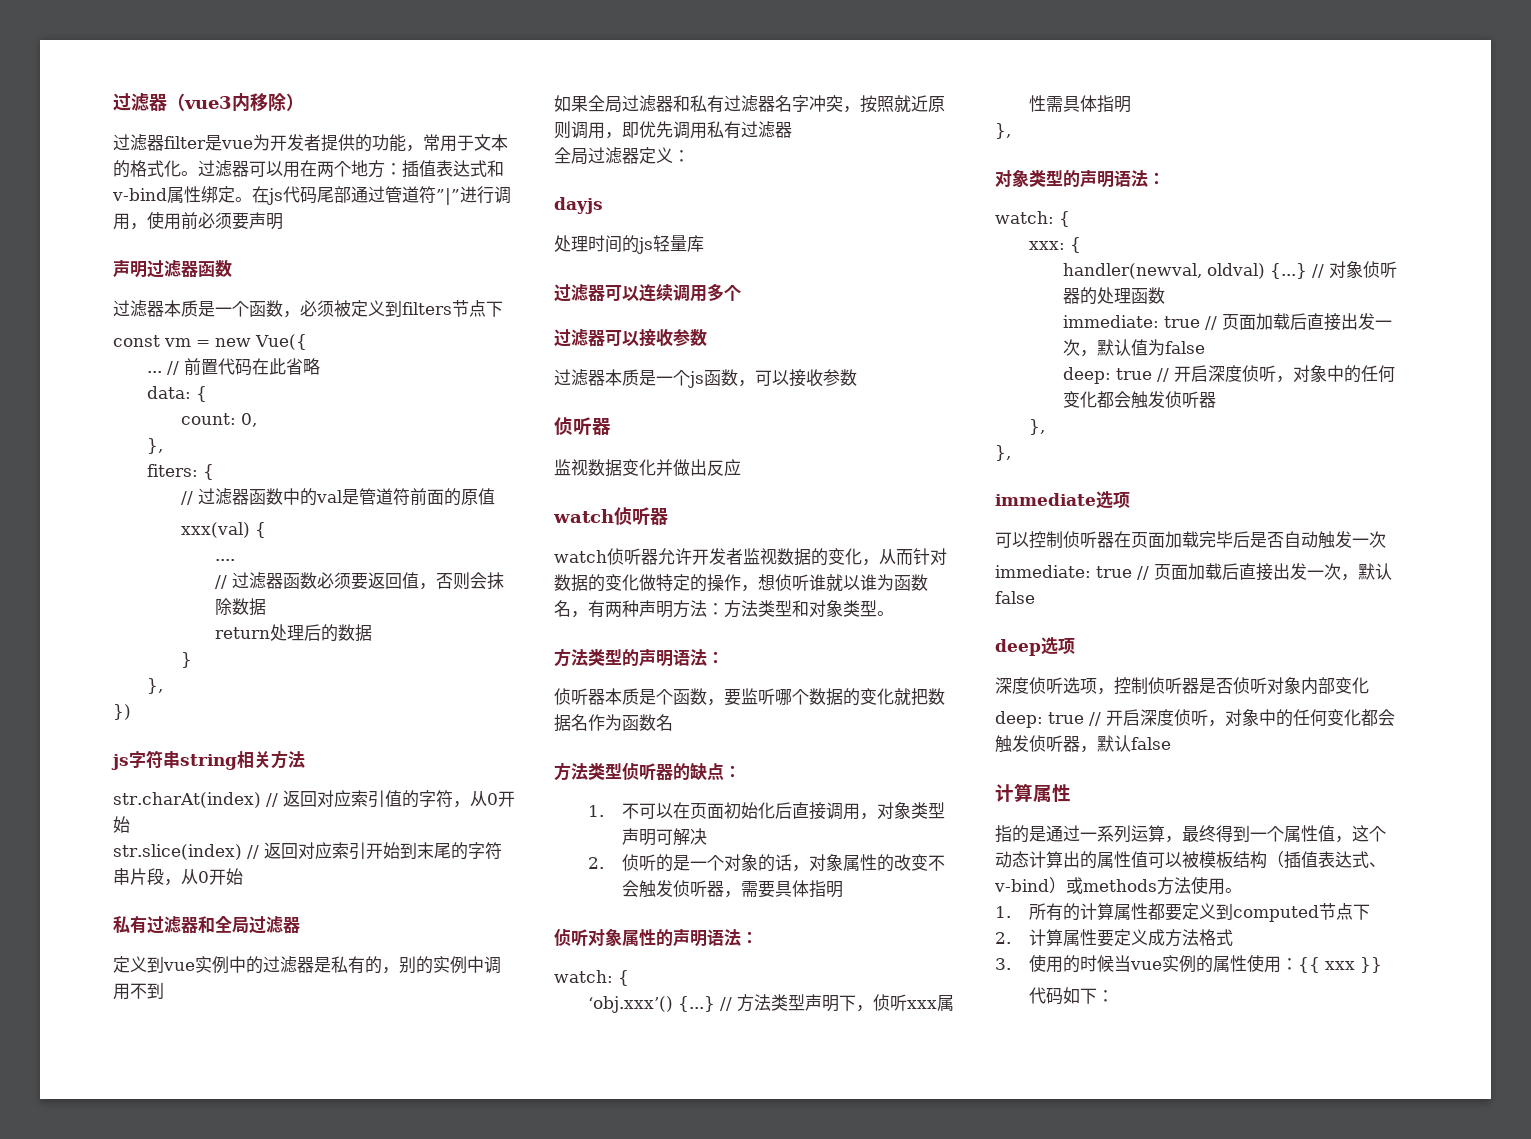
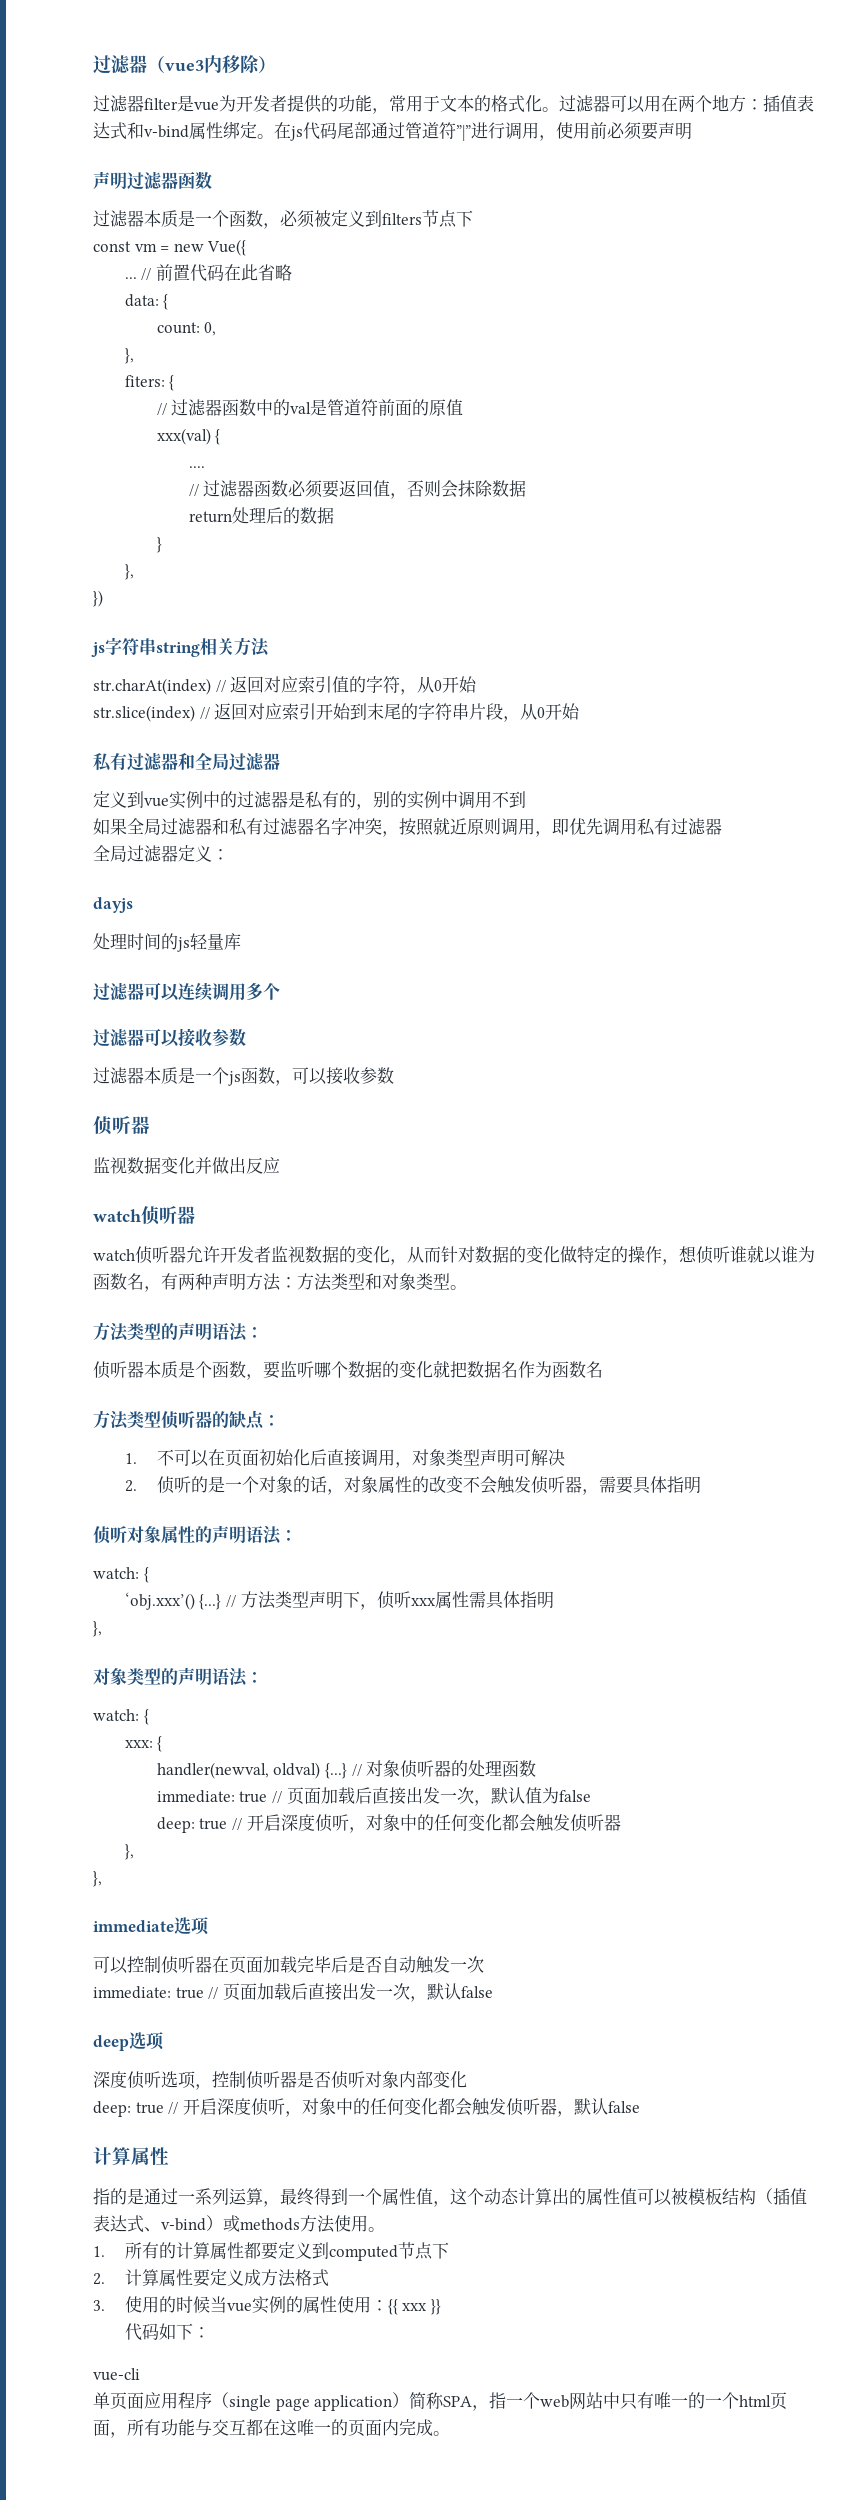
(1114, 996) none -> [93,2368,140,2381] [93,2392,788,2411] [93,2419,450,2438] // vue-cli // 单页面应用程序（single page application）简称SPA，指一个web网站中只有唯一的一个html页面，所有功能与交互都在这唯一的页面内完成。

